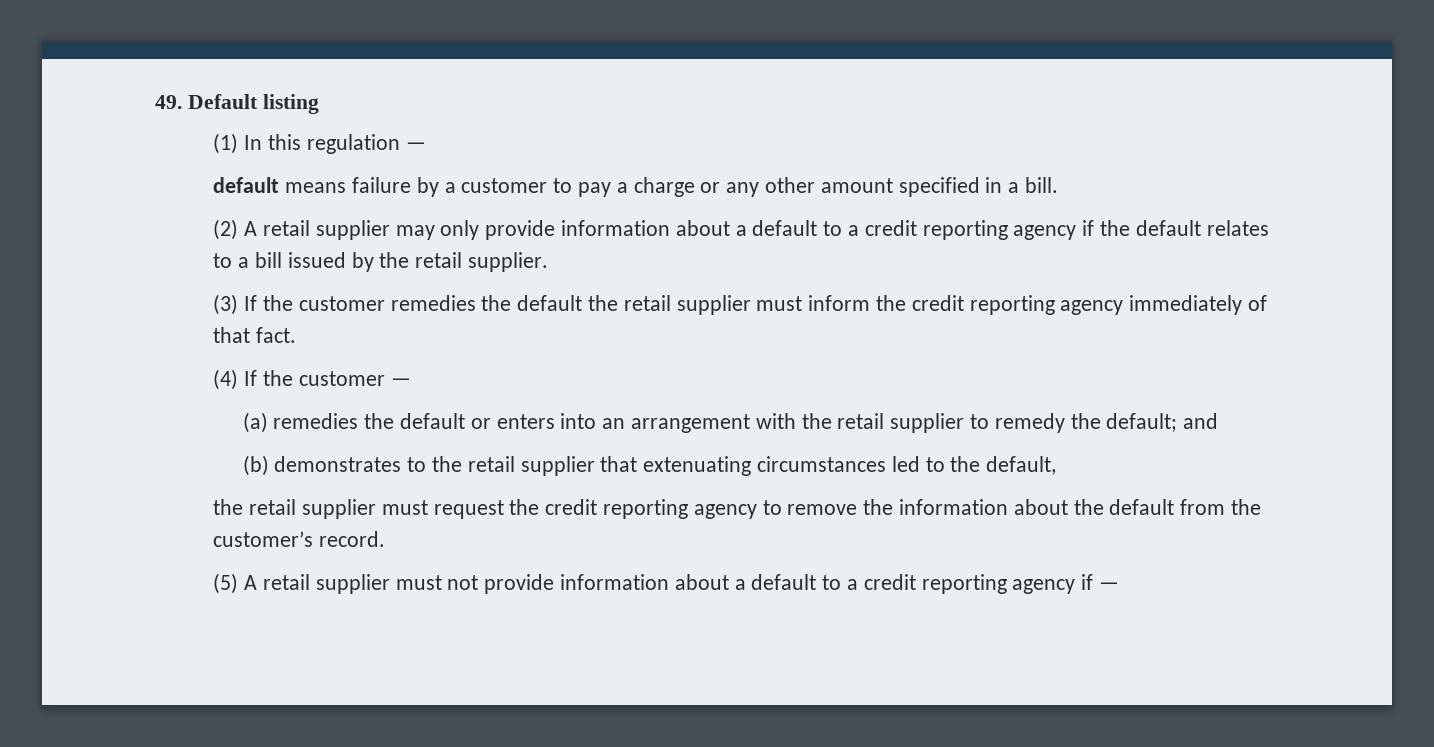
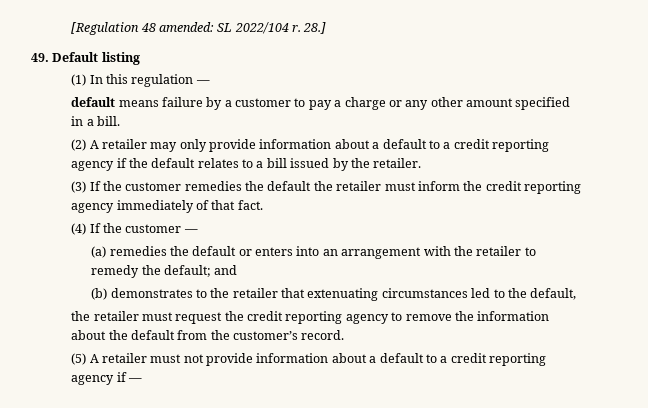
(155, 102) none -> [71,22,327,35] [Regulation 48 amended: SL 2022/104 r. 28.] //
[262,220,390,240] retail supplier -> [101,139,147,149] retailer
[415,252,548,272] retail supplier. -> [373,158,422,168] retailer.
[623,295,751,315] retail supplier -> [336,181,382,191] retailer
[837,413,965,433] retail supplier -> [476,246,522,256] retailer
[467,456,595,476] retail supplier -> [232,288,278,298] retailer
[249,499,376,519] retail supplier -> [93,311,139,321] retailer
[262,574,390,594] retail supplier -> [101,353,147,363] retailer

